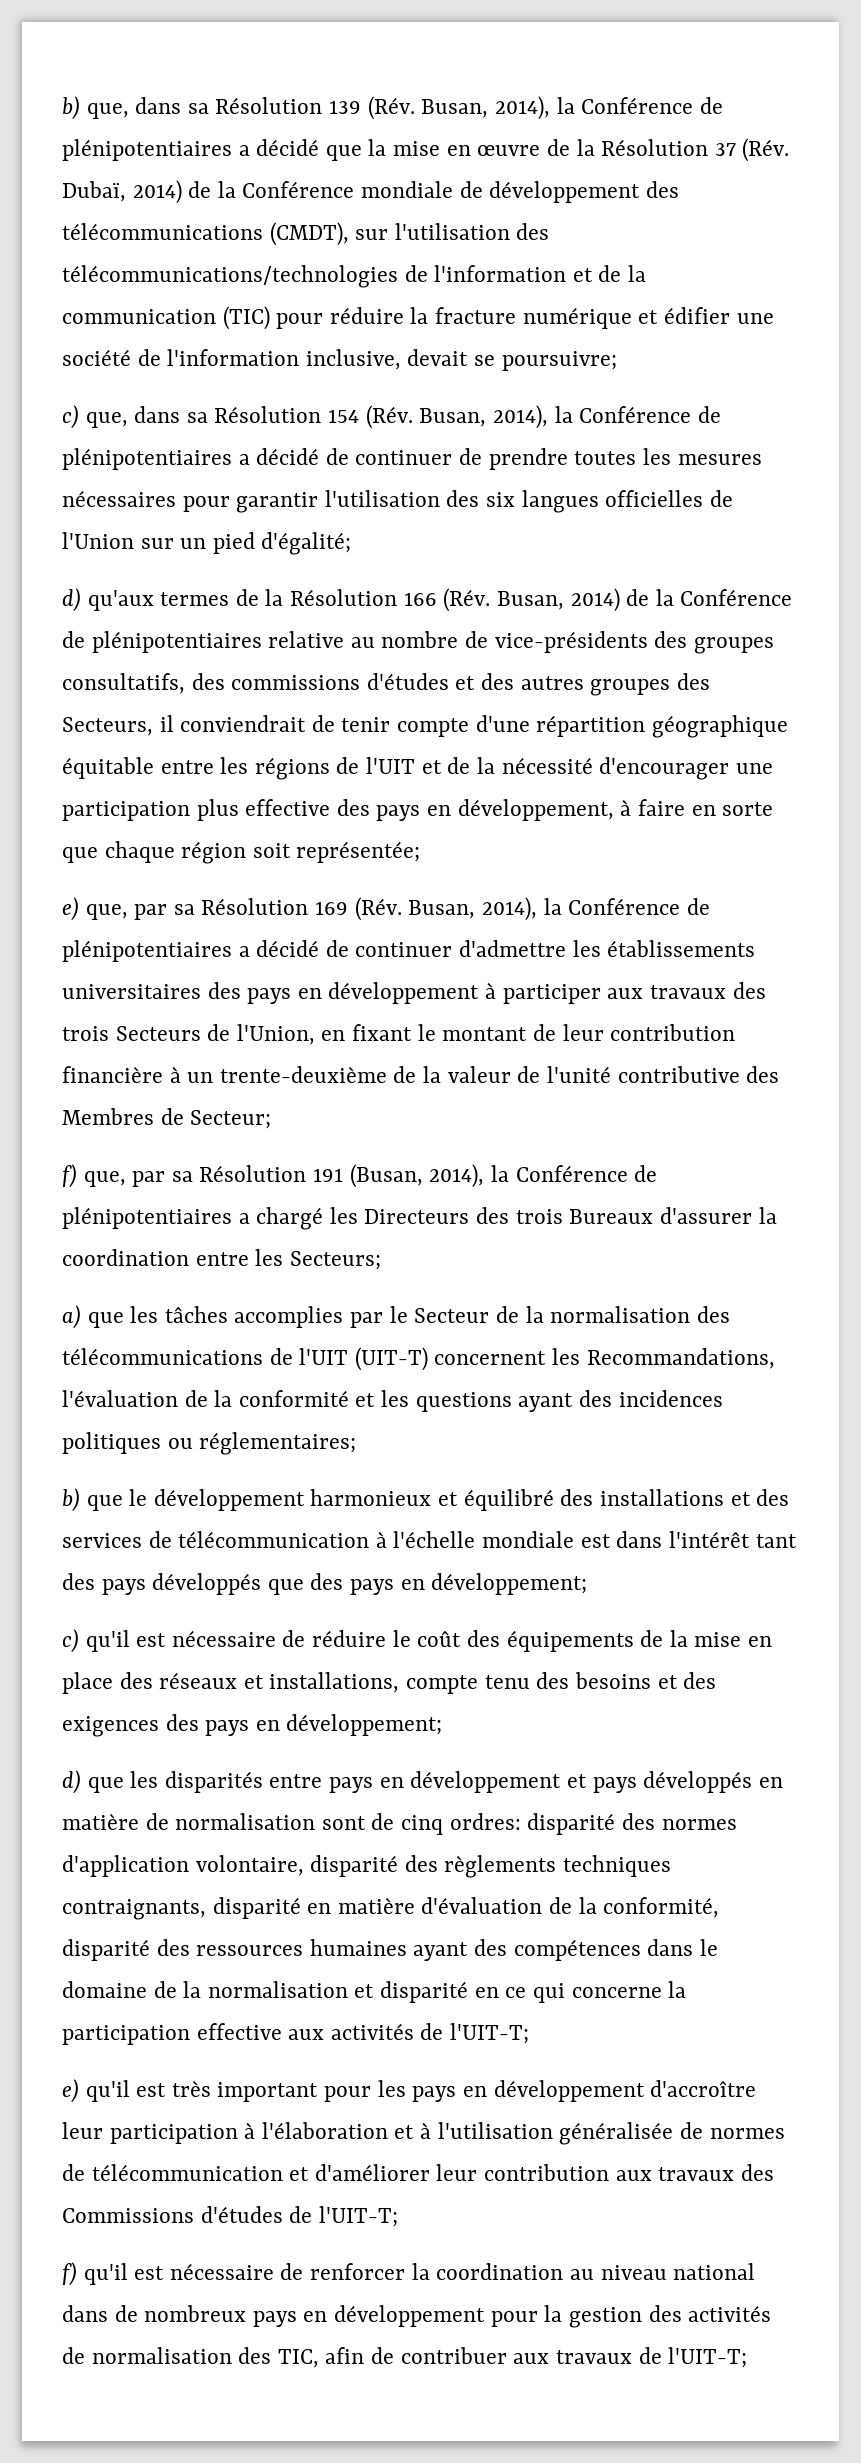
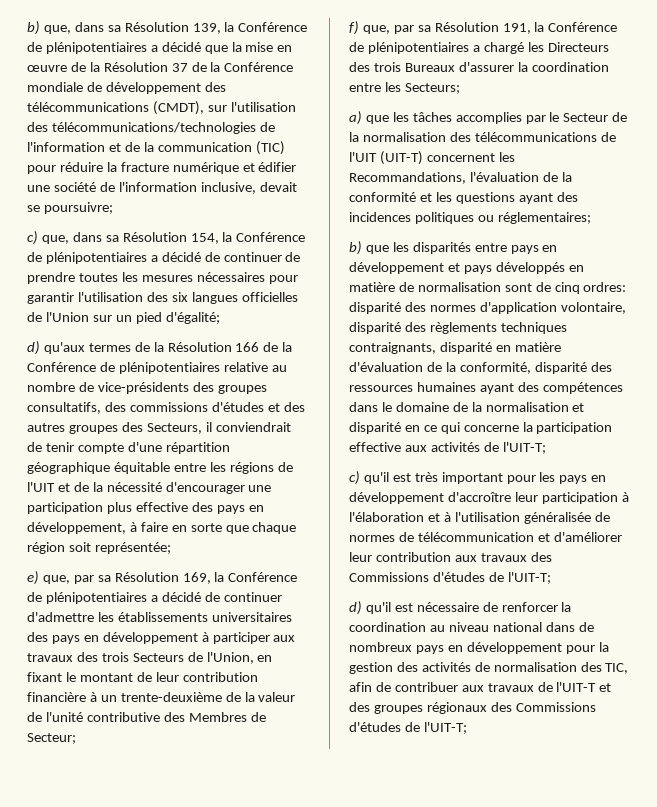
[329,96,550,120] 139 (Rév. Busan, 2014), -> [192,23,221,34] 139,
[742,138,790,162] [62,180,182,204] (Rév. Dubaï, 2014) -> (188, 67) none
[328,405,548,429] 154 (Rév. Busan, 2014), -> [190,233,219,244] 154,
[443,588,620,612] (Rév. Busan, 2014) -> (260, 347) none
[315,897,537,921] 169 (Rév. Busan, 2014), -> [182,572,211,584] 169,
[313,1164,485,1188] 191 (Busan, 2014), -> [502,23,531,34] 191,
[129,1489,790,1511] [62,1531,797,1548] [62,1573,588,1595] [62,1629,772,1653] [62,1672,717,1694] [62,1714,443,1737] [62,1770,124,1794] le développement harmonieux et équilibré des installations et des services de télécommunication à l'échelle mondiale est dans l'intérêt tant des pays développés que des pays en développement; // c) qu'il est nécessaire de réduire le coût des équipements de la mise en place des réseaux et installations, compte tenu des besoins et des exigences des pays en développement; // d) que -> (389, 249) none
[62,2079,79,2103] e) -> [349,471,360,485] c)
[62,2262,77,2286] f) -> [349,601,362,615] d)
(662, 2355) none -> [556,682,612,692] [349,702,596,714] [349,722,420,732] l'UIT-T et des groupes régionaux des Commissions d'études de

